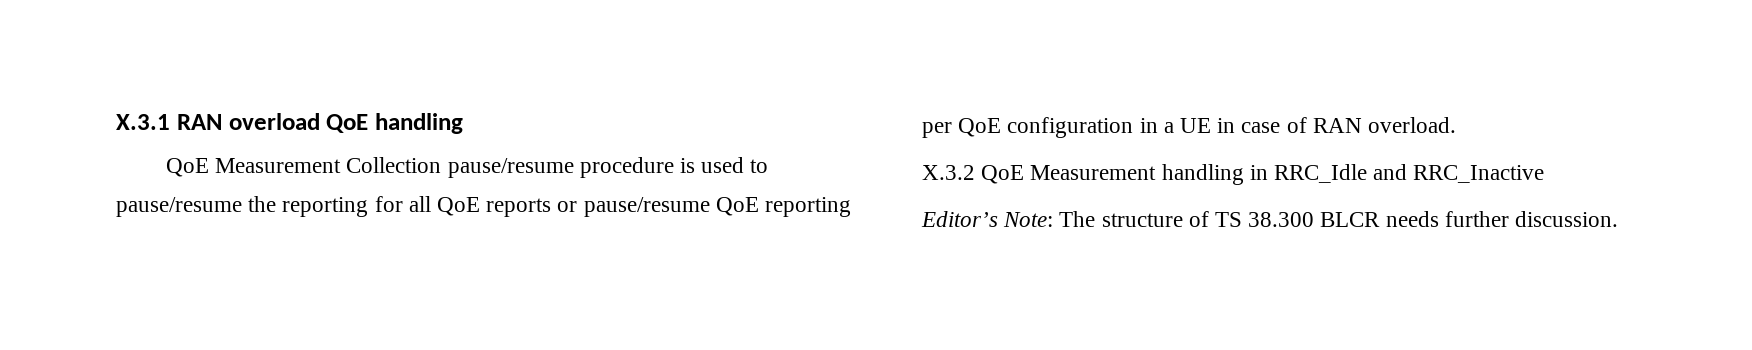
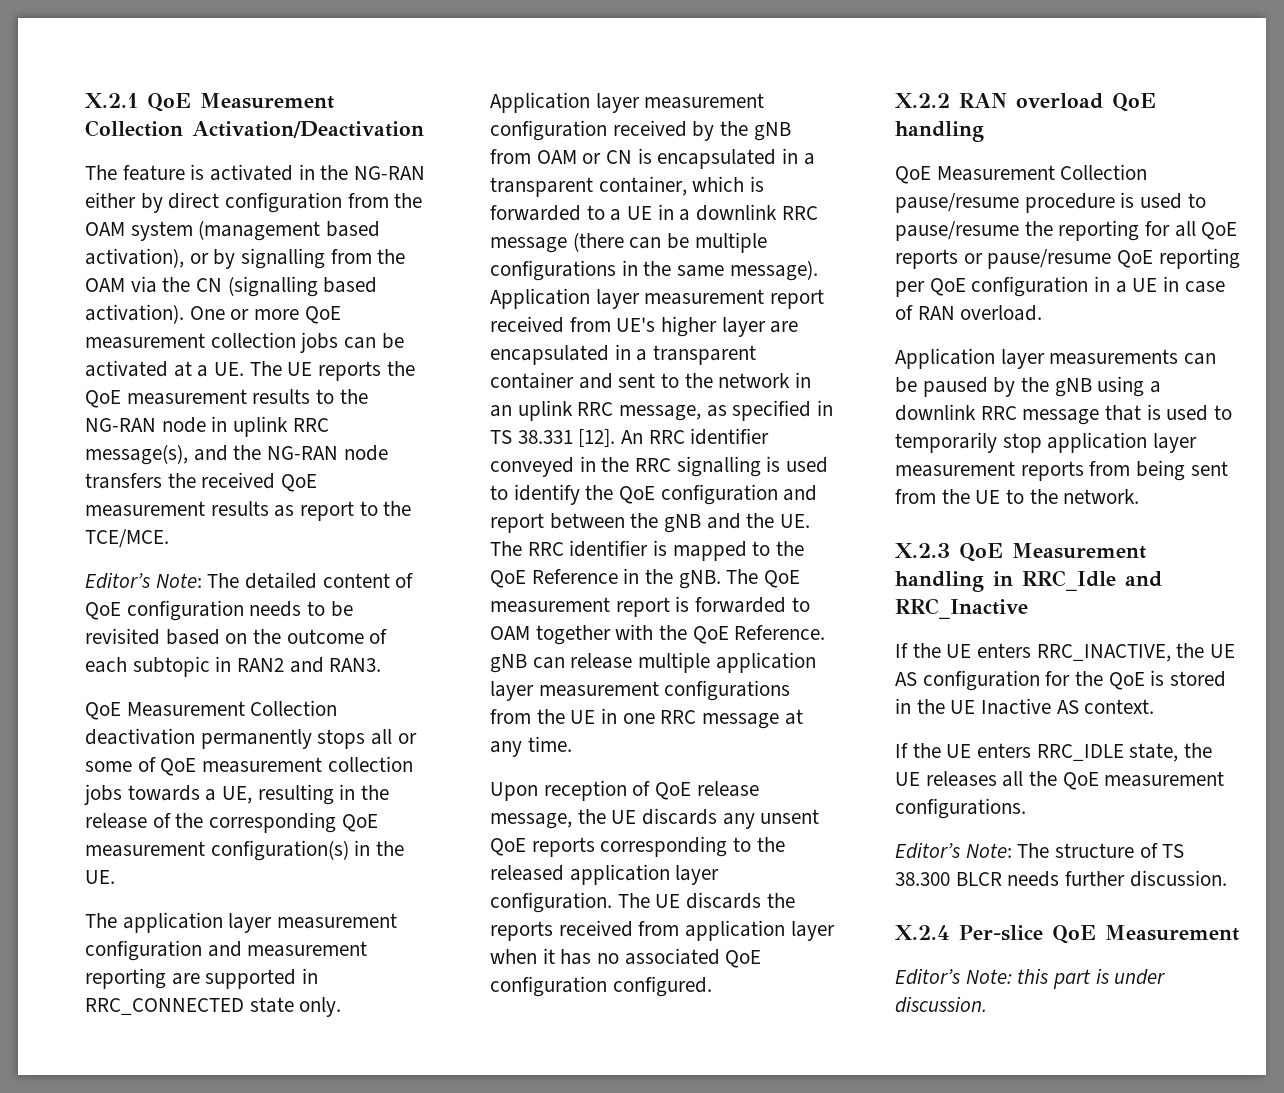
[116,114,170,130] X.3.1 -> [85,93,334,112] [85,120,424,138] [85,164,426,181] [85,192,423,213] [85,220,381,241] [85,248,406,269] [85,276,378,297] [85,304,341,324] [85,332,404,353] [85,360,415,381] [85,389,368,408] [85,416,329,437] [85,444,388,465] [85,472,318,492] [85,501,412,521] [85,529,169,548] [85,572,414,589] [85,600,353,621] [85,628,388,645] [85,656,382,677] [85,700,338,720] [85,728,417,749] [85,756,413,776] [84,784,390,805] [85,812,378,833] [85,840,405,861] [85,870,115,884] [85,912,398,933] [85,940,368,961] [85,968,319,989] [85,997,342,1017] [490,92,765,113] [490,120,791,141] [490,148,815,169] [490,176,765,197] [490,204,818,221] [490,232,767,253] [490,260,818,281] [490,288,825,309] [490,316,799,337] [490,344,757,365] [490,372,812,389] [490,400,834,421] [490,428,770,447] [490,456,829,477] [490,484,818,505] [490,513,811,533] [490,540,805,561] [490,568,801,589] [490,596,810,617] [490,624,826,645] [490,652,816,673] [490,680,791,701] [490,708,803,729] [490,736,572,757] [490,780,759,801] [490,808,820,829] [490,836,785,857] [490,864,720,885] [490,892,795,913] [490,920,835,941] [490,948,762,968] [490,976,712,997] [895,93,950,108] X.2.1 QoE Measurement Collection Activation/Deactivation // The feature is activated in the NG-RAN either by direct configuration from the OAM system (management based activation), or by signalling from the OAM via the CN (signalling based activation). One or more QoE measurement collection jobs can be activated at a UE. The UE reports the QoE measurement results to the NG-RAN node in uplink RRC message(s), and the NG-RAN node transfers the received QoE measurement results as report to the TCE/MCE. // Editor’s Note: The detailed content of QoE configuration needs to be revisited based on the outcome of each subtopic in RAN2 and RAN3. // QoE Measurement Collection deactivation permanently stops all or some of QoE measurement collection jobs towards a UE, resulting in the release of the corresponding QoE measurement configuration(s) in the UE. // The application layer measurement configuration and measurement reporting are supported in RRC_CONNECTED state only. Application layer measurement configuration received by the gNB from OAM or CN is encapsulated in a transparent container, which is forwarded to a UE in a downlink RRC message (there can be multiple configurations in the same message). Application layer measurement report received from UE's higher layer are encapsulated in a transparent container and sent to the network in an uplink RRC message, as specified in TS 38.331 [12]. An RRC identifier conveyed in the RRC signalling is used to identify the QoE configuration and report between the gNB and the UE. The RRC identifier is mapped to the QoE Reference in the gNB. The QoE measurement report is forwarded to OAM together with the QoE Reference. gNB can release multiple application layer measurement configurations from the UE in one RRC message at any time. // Upon reception of QoE release message, the UE discards any unsent QoE reports corresponding to the released application layer configuration. The UE discards the reports received from application layer when it has no associated QoE configuration configured. // X.2.2
[922,165,975,180] X.3.2 -> [895,348,1217,369] [895,376,1162,397] [895,404,1233,425] [895,432,1198,453] [895,460,1228,481] [895,489,1140,504] [895,543,950,558] Application layer measurements can be paused by the gNB using a downlink RRC message that is used to temporarily stop application layer measurement reports from being sent from the UE to the network. // X.2.3
(1545, 174) none -> [895,643,1236,662] [895,670,1227,691] [895,698,1155,715] [895,743,1213,762] [895,771,1225,790] [895,798,1026,819] // If the UE enters RRC_INACTIVE, the UE AS configuration for the QoE is stored in the UE Inactive AS context. // If the UE enters RRC_IDLE state, the UE releases all the QoE measurement configurations.
(1619, 219) none -> [895,925,1239,944] [895,968,1166,989] [895,996,987,1013] // X.2.4 Per-slice QoE Measurement // Editor’s Note: this part is under discussion.

